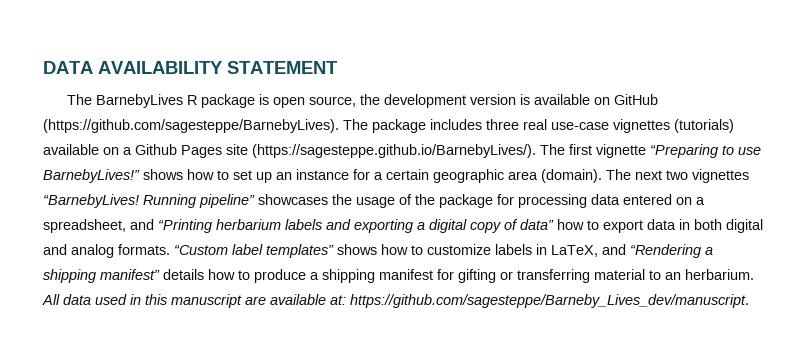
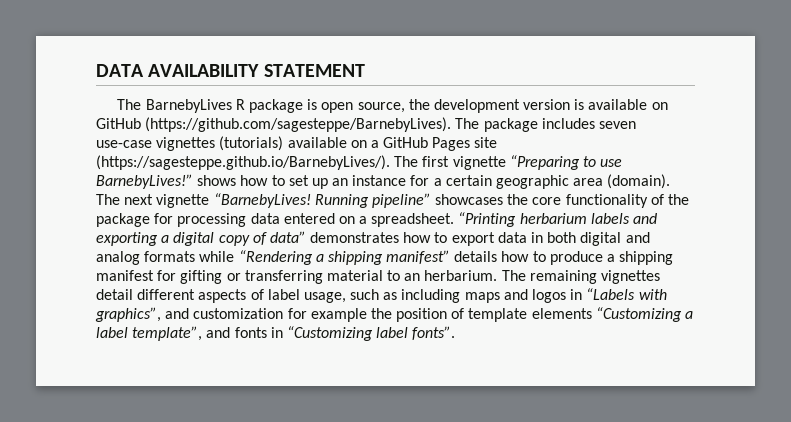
[486,119,547,130] three real -> [598,121,636,129] seven
[135,144,177,155] Github -> [383,137,429,148] GitHub
[666,169,749,183] two vignettes -> [156,194,210,208] vignette
[356,197,395,208] usage -> [532,194,648,208] core functionality
[43,219,154,233] spreadsheet, and -> [371,213,455,227] spreadsheet.
(554, 224) none -> [310,232,400,243] demonstrates
[118,244,626,258] formats. “Custom label templates” shows how to customize labels in LaTeX, and -> [144,251,235,262] formats while
[42,294,749,308] All data used in this manuscript are available at: https://github.com/sagesteppe/Barneby_Lives_dev/manuscript. -> [501,270,661,284] [96,288,667,303] [95,307,694,322] [96,326,456,341] The remaining vignettes detail different aspects of label usage, such as including maps and logos in “Labels with graphics”, and customization for example the position of template elements “Customizing a label template”, and fonts in “Customizing label fonts”.

